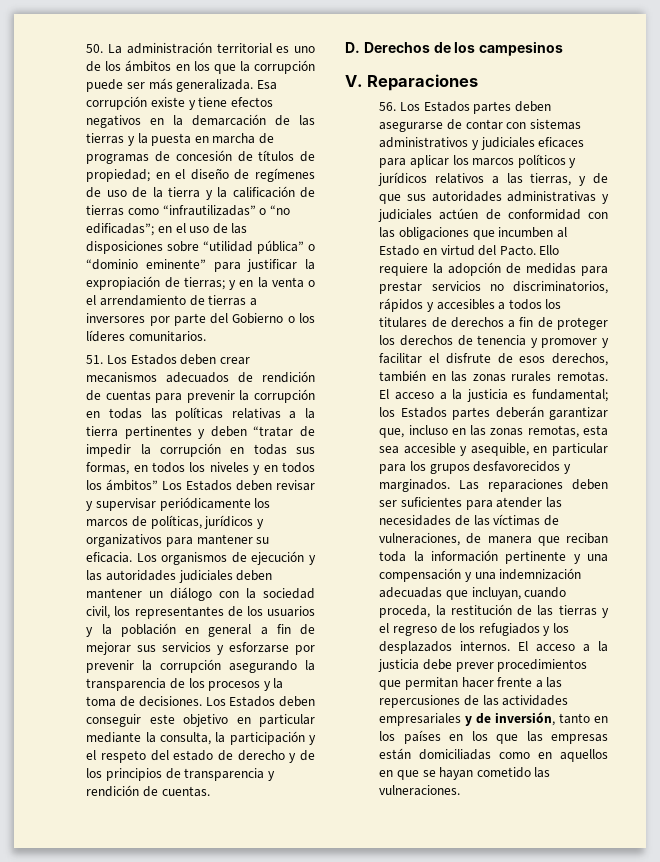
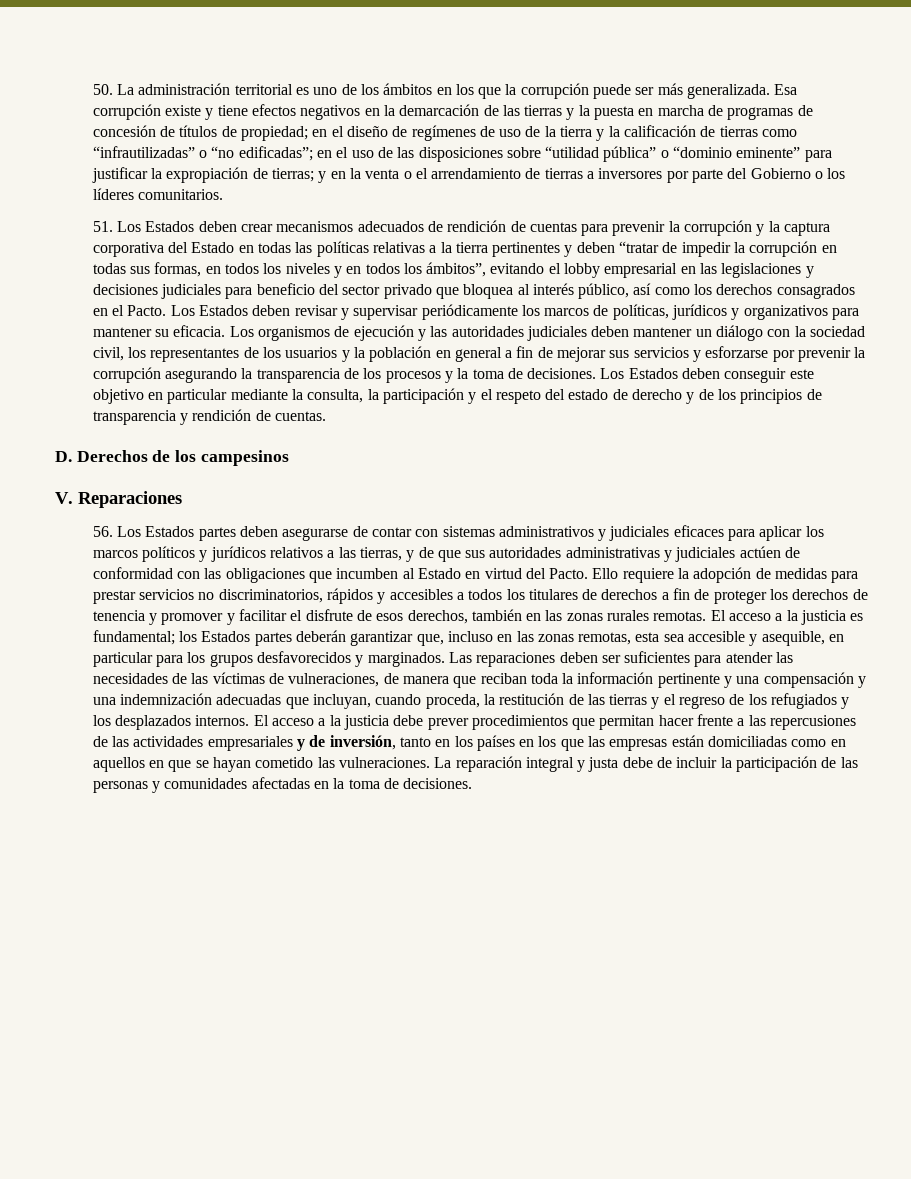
(315, 396) none -> [756,221,831,236] [92,242,235,257] y la captura corporativa del Estado
[106,479,159,491] ámbitos” -> [426,262,814,278] [92,283,855,299] [92,305,167,316] ámbitos”, evitando el lobby empresarial en las legislaciones y decisiones judiciales para beneficio del sector privado que bloquea al interés público, así como los derechos consagrados en el Pacto.
(461, 790) none -> [434,756,858,772] [92,777,473,793] La reparación integral y justa debe de incluir la participación de las personas y comunidades afectadas en la toma de decisiones.

